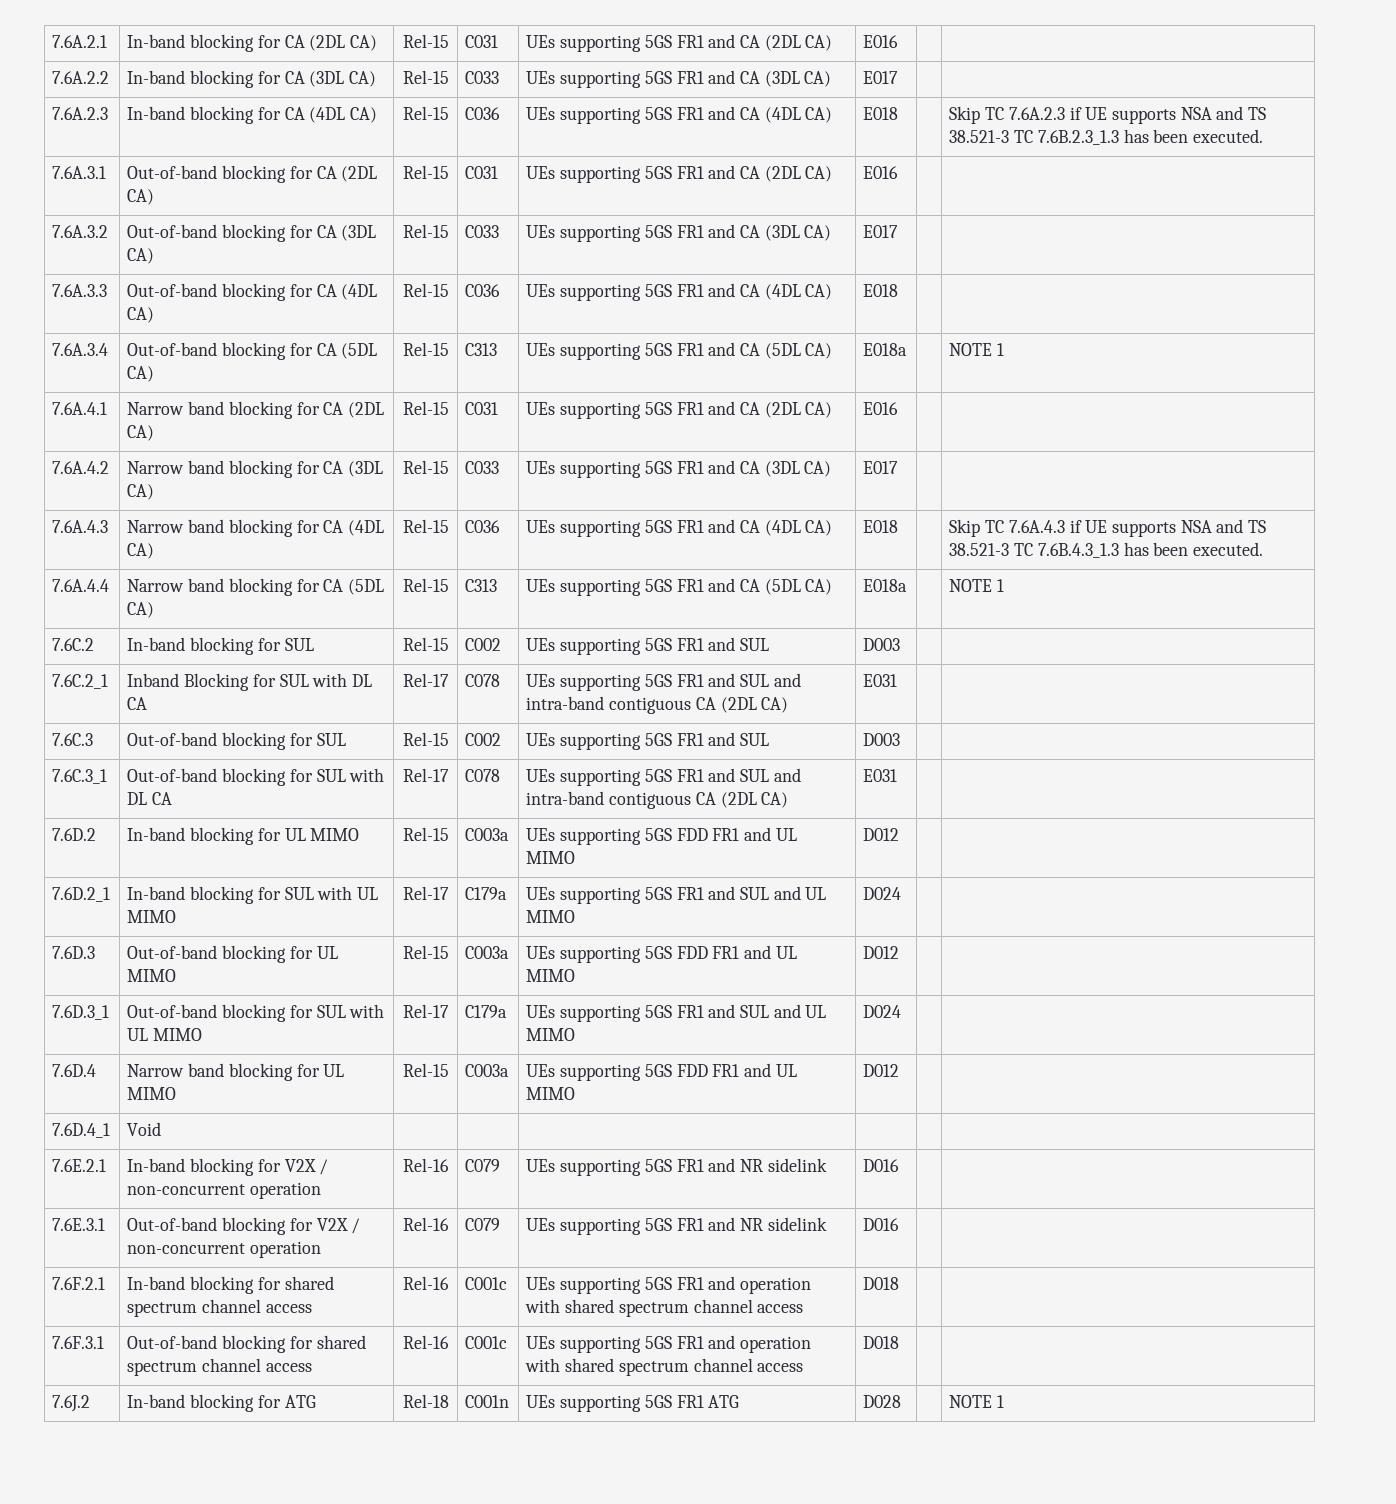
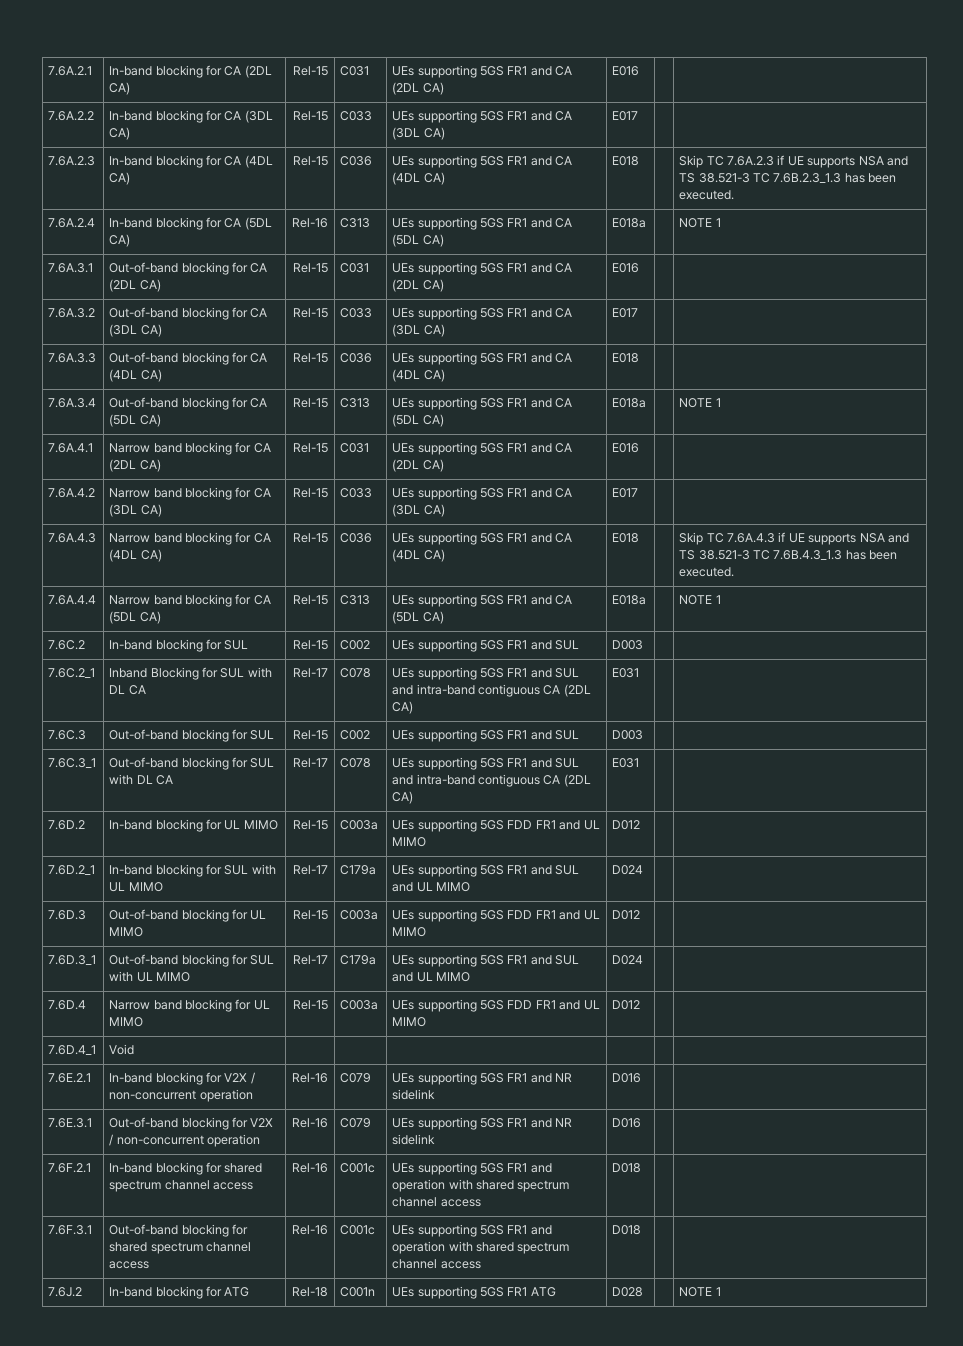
(1264, 136) none -> [48,218,96,228] [109,217,272,230] [109,234,131,247] [292,218,328,228] [340,218,371,228] [392,217,573,230] [392,234,444,247] [612,218,647,228] [679,218,721,228] // 7.6A.2.4 | In-band blocking for CA (5DL CA) | Rel-16 | C313 | UEs supporting 5GS FR1 and CA (5DL CA) | E018a | | NOTE 1

